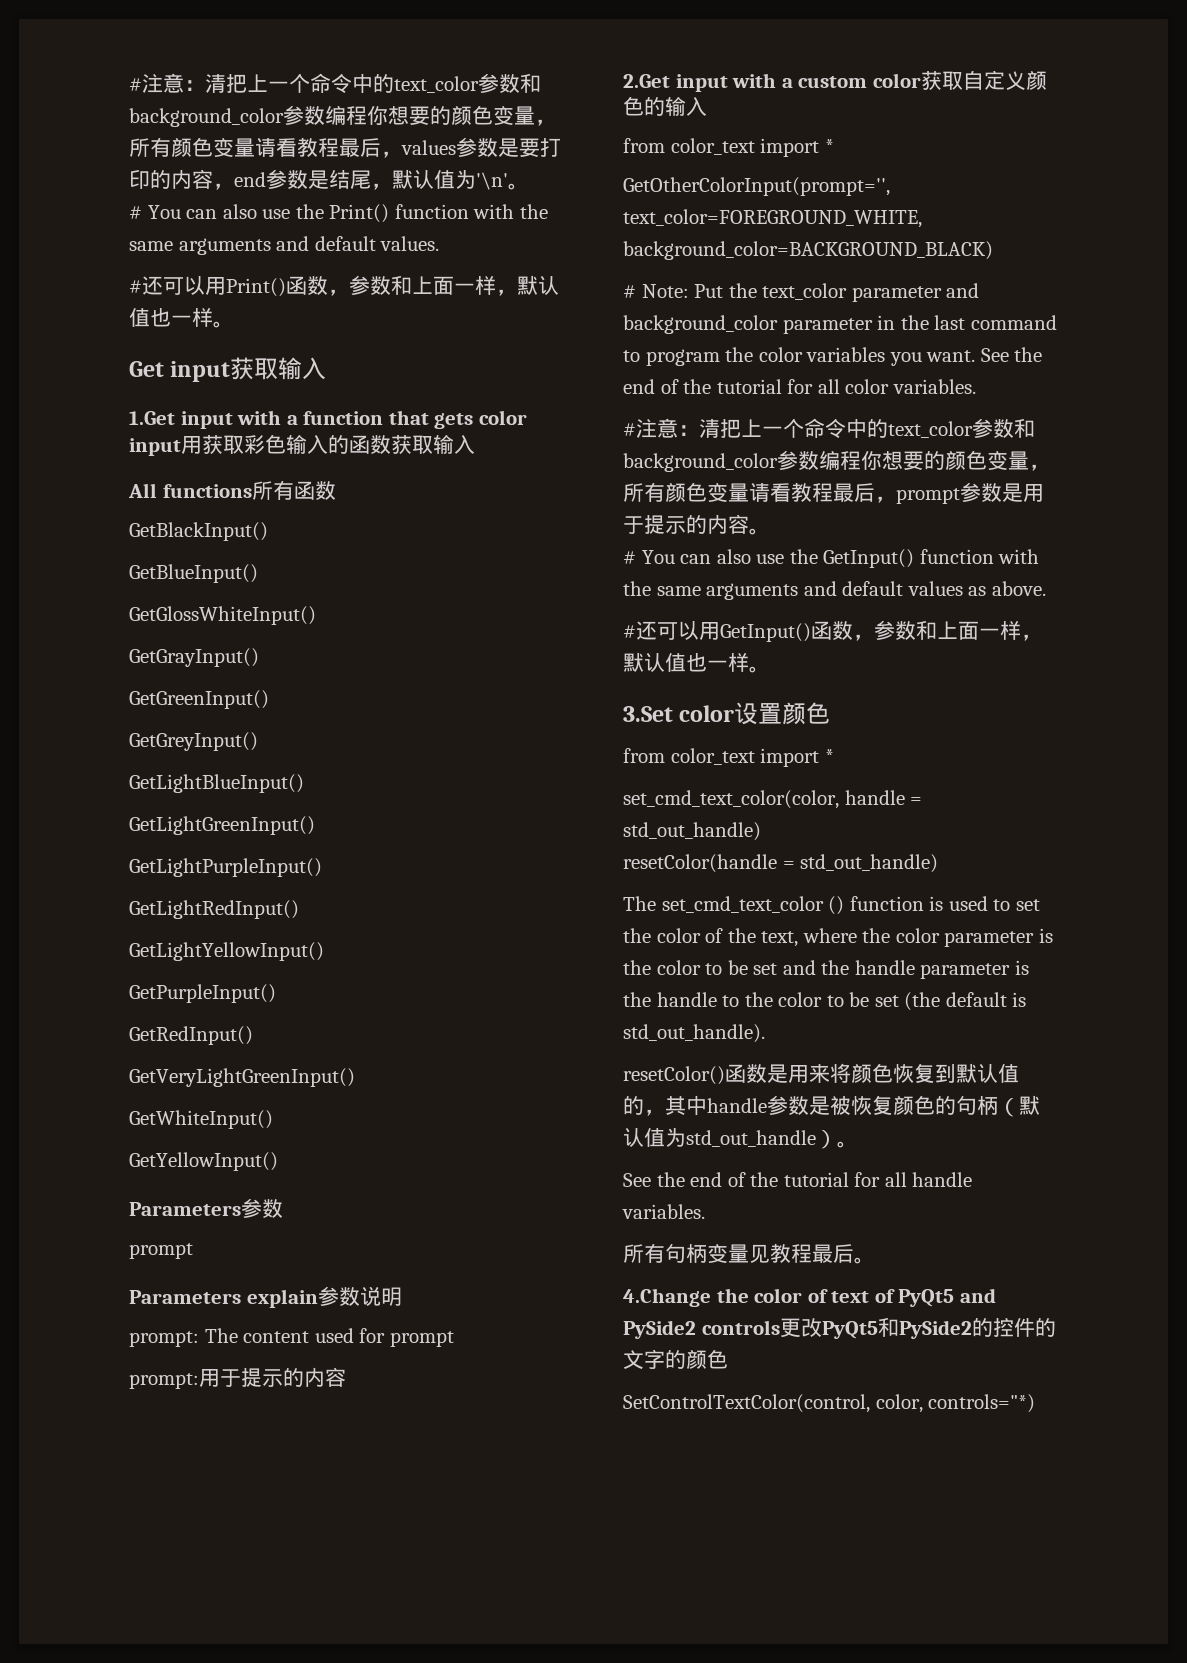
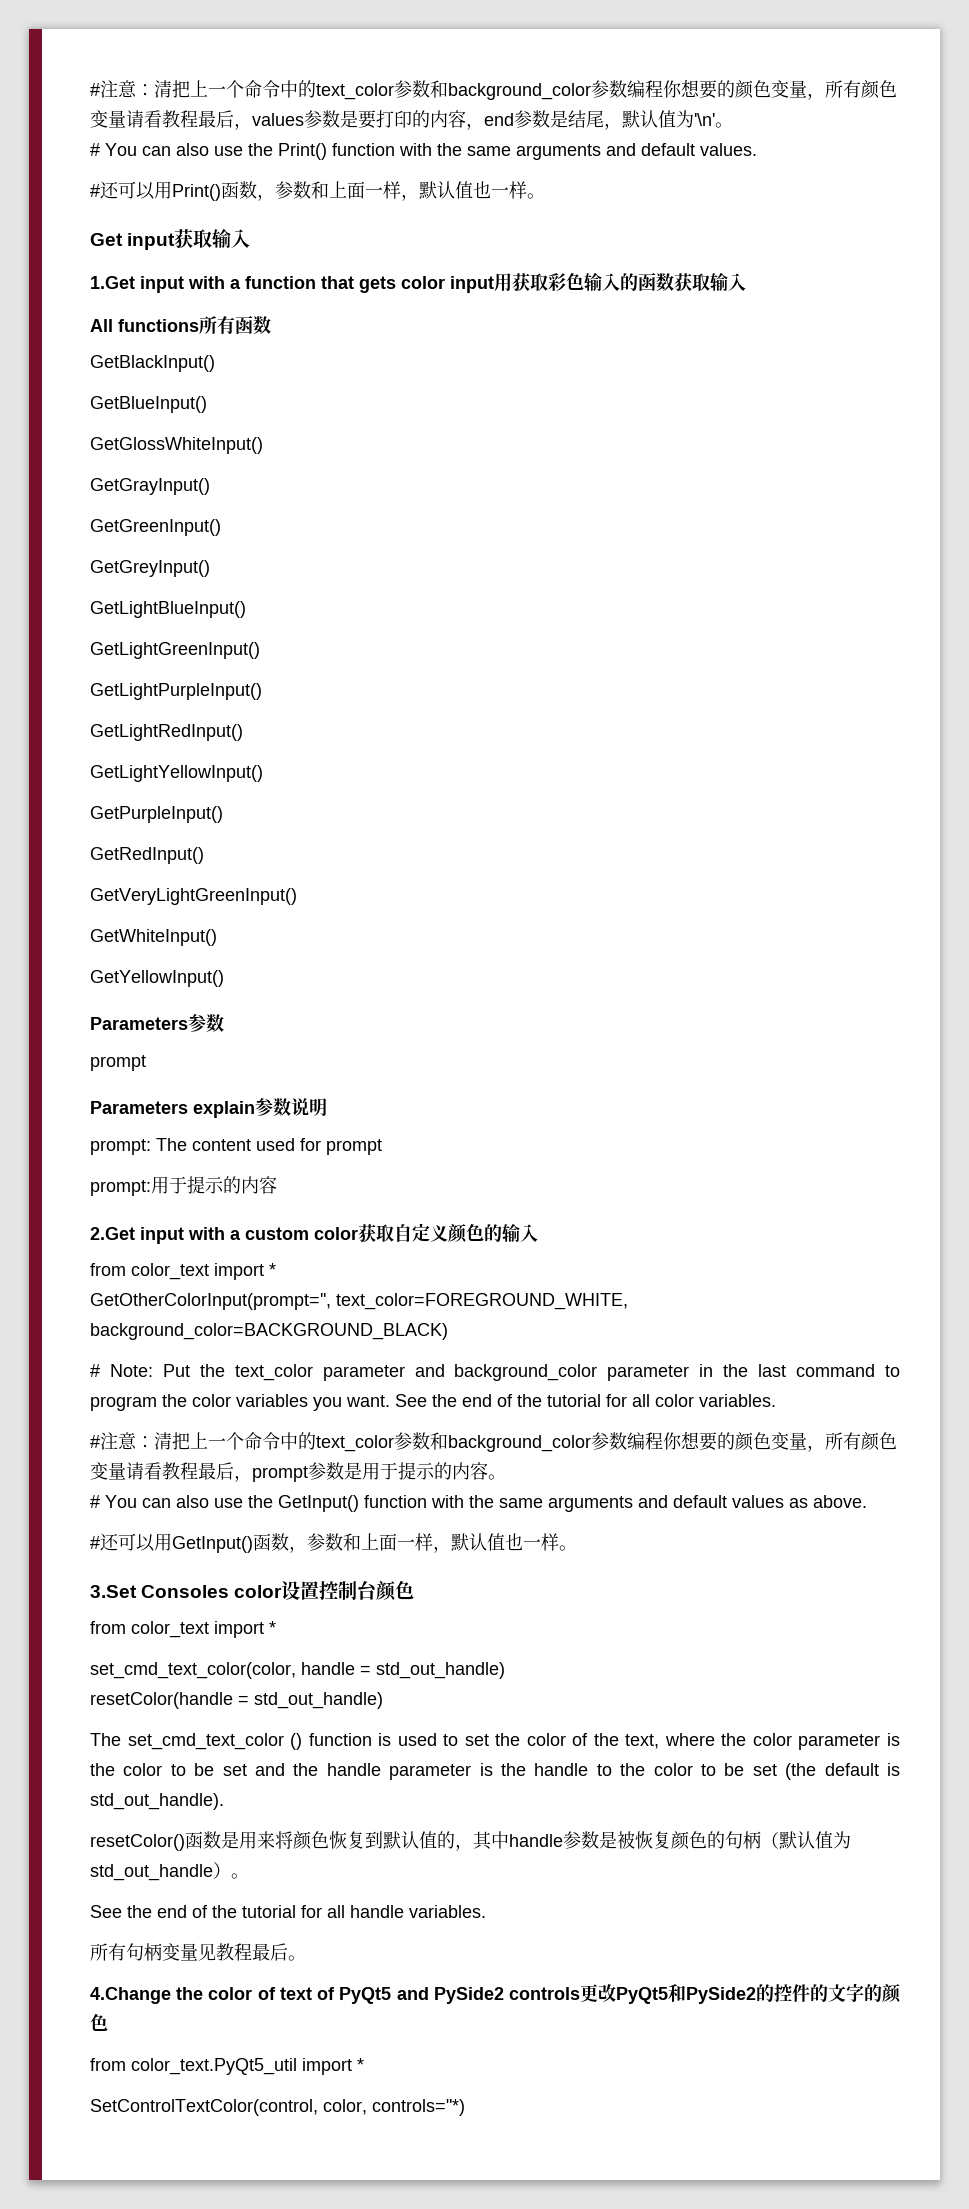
(673, 714) none -> [141,1585,230,1598] Consoles
(783, 713) none -> [319,1580,378,1600] 控制台
(728, 1359) none -> [90,2058,364,2075] // from color_text.PyQt5_util import *

